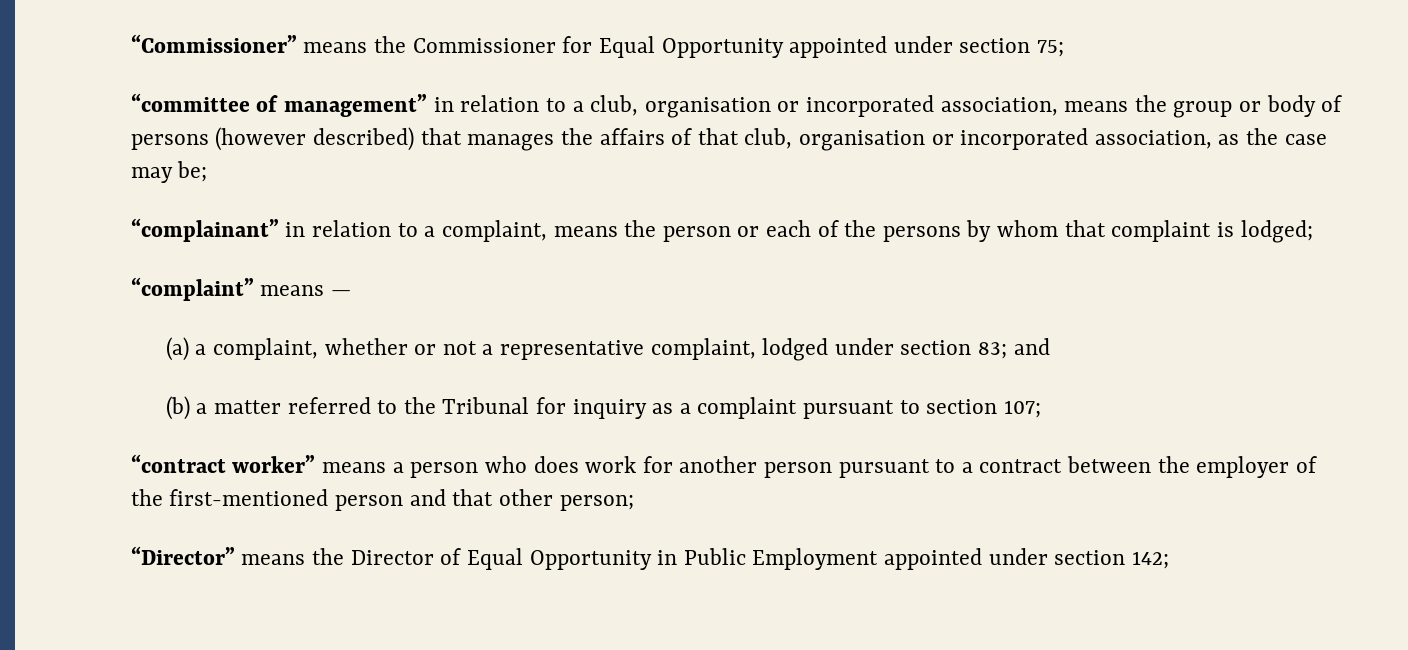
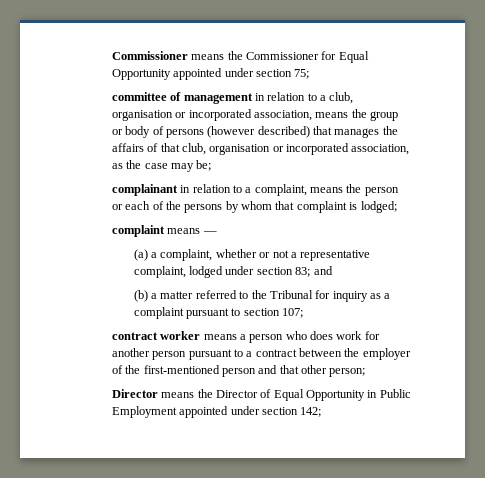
[130,34,297,53] “Commissioner” -> [111,51,188,60] Commissioner
[130,93,428,117] “committee of management” -> [111,92,253,104] committee of management
[130,218,279,242] “complainant” -> [111,184,178,196] complainant
[130,277,254,301] “complaint” -> [111,225,165,237] complaint
[130,454,316,473] “contract worker” -> [111,331,201,340] contract worker
[130,546,235,565] “Director” -> [111,389,158,398] Director

